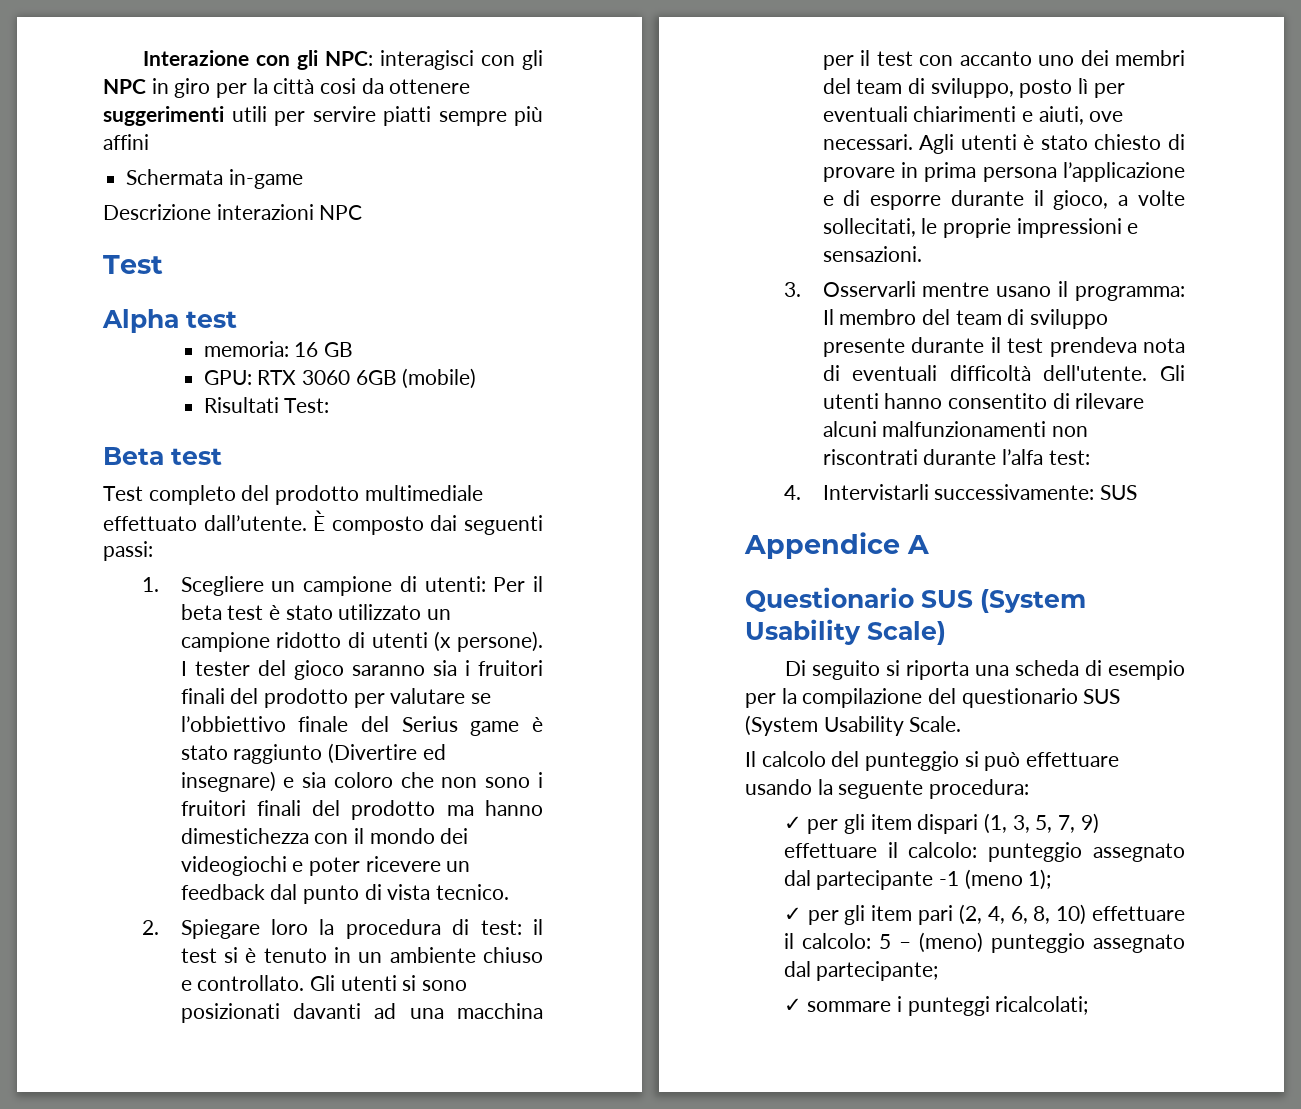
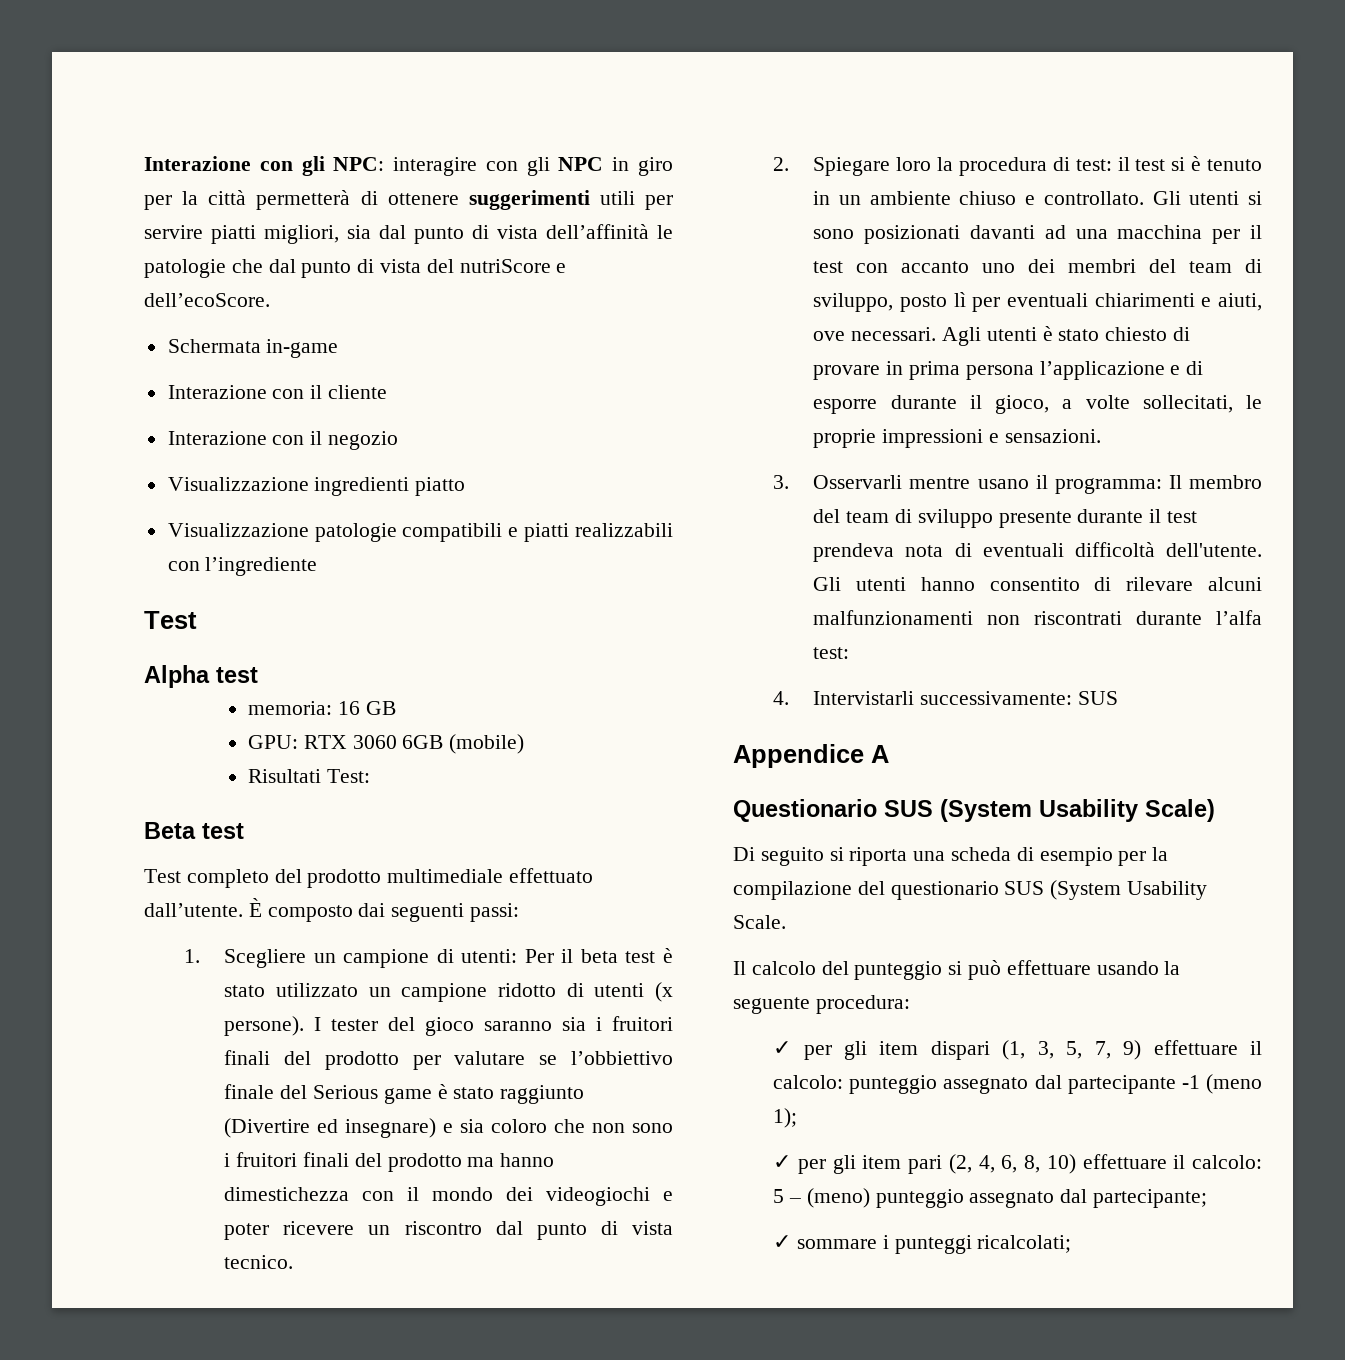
[379,50,474,70] interagisci -> [393,157,478,176] interagire
[320,78,384,94] cosi da -> [256,190,378,210] permetterà di
[438,106,543,126] [103,134,149,150] [126,169,303,189] [103,204,363,220] sempre più affini // Schermata in-game // Descrizione interazioni NPC -> [264,224,673,244] [144,259,567,278] [144,293,270,307] [167,339,339,358] [167,385,388,399] [167,431,399,450] [167,477,466,496] [167,523,673,542] [167,557,318,576] migliori, sia dal punto di vista dell’affinità le patologie che dal punto di vista del nutriScore e dell’ecoScore. // Schermata in-game // Interazione con il cliente // Interazione con il negozio // Visualizzazione ingredienti piatto // Visualizzazione patologie compatibili e piatti realizzabili con l’ingrediente
[401,716,458,732] Serius -> [312,1085,378,1099] Serious
[180,884,265,900] feedback -> [404,1221,482,1235] riscontro

